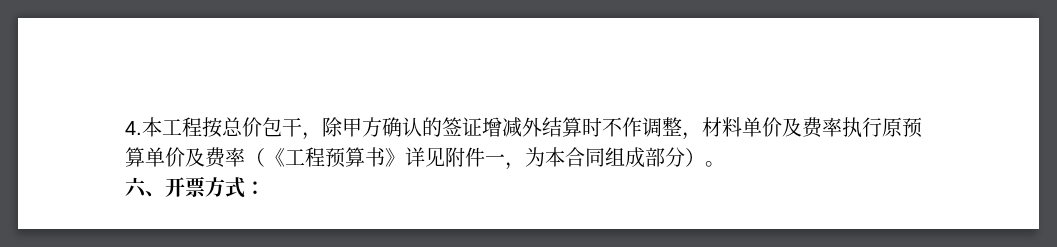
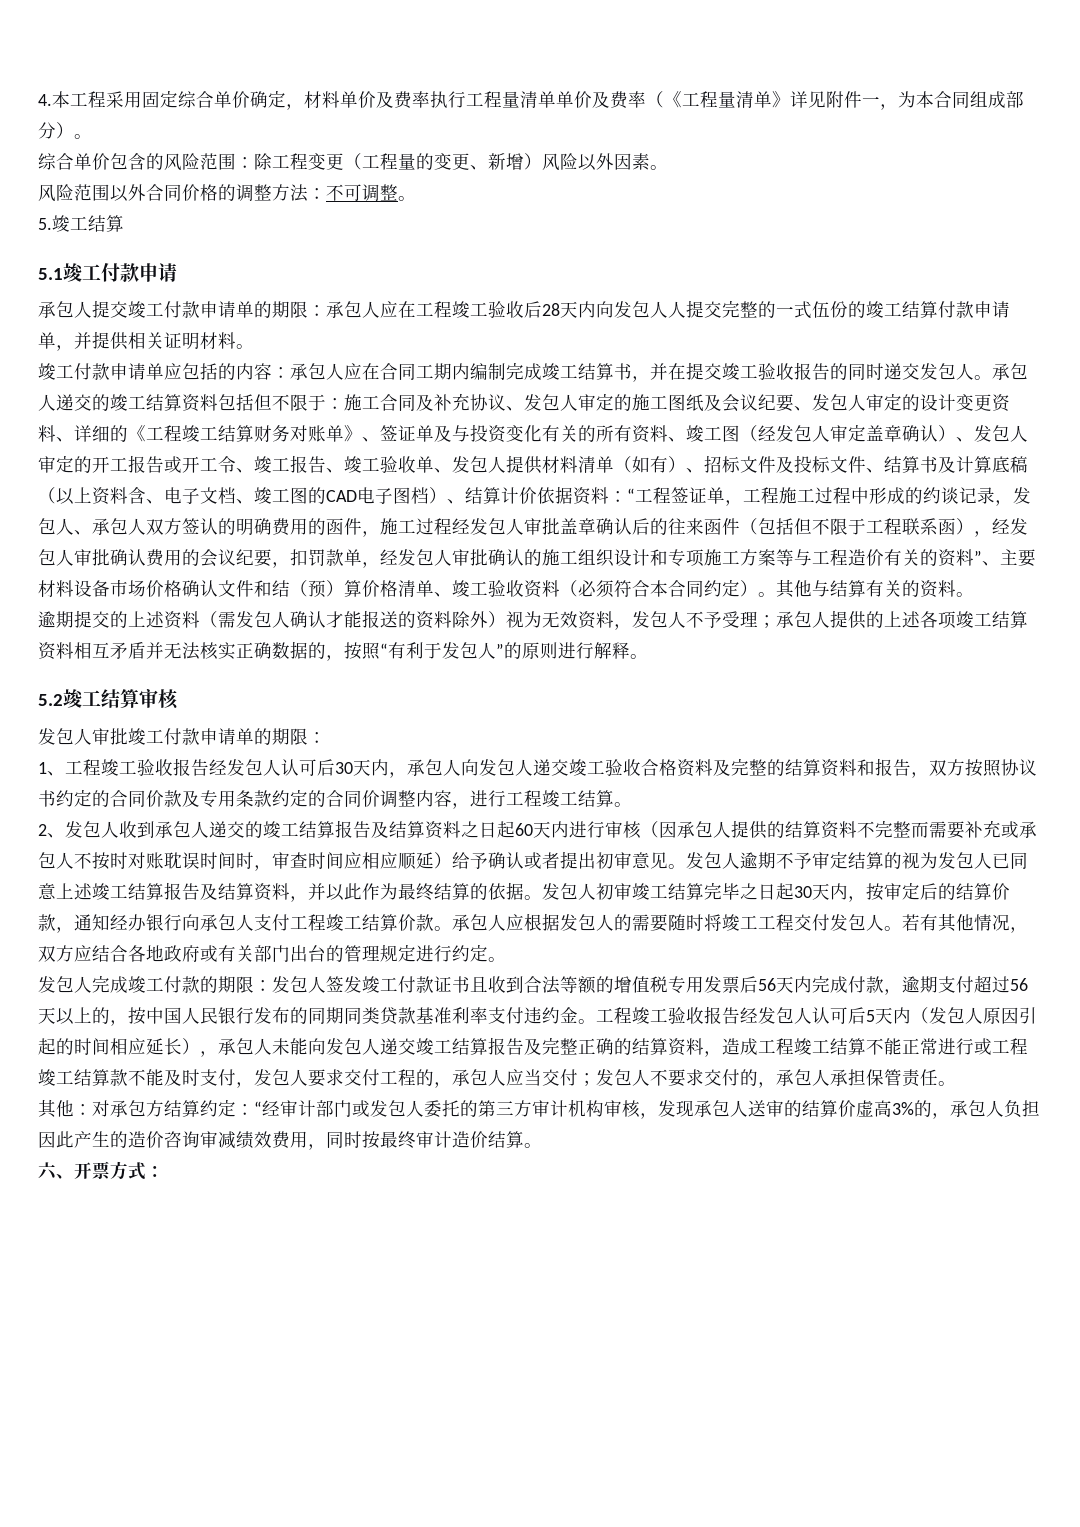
[202,117,682,140] 按总价包干，除甲方确认的签证增减外结算时不作调整 -> [106,90,286,108] 采用固定综合单价确定
[882,117,922,138] [125,147,145,167] 原预算 -> [466,91,556,108] 工程量清单
[325,147,385,168] 预算书 -> [718,91,772,108] 量清单
(725, 164) none -> [38,153,668,171] [38,184,416,202] [38,215,124,232] [38,262,177,282] [38,300,1010,319] [38,331,254,351] [38,362,1028,382] [38,393,1010,412] [38,424,1028,443] [38,455,1028,474] [38,486,1031,506] [38,518,1028,537] [38,549,1036,568] [38,579,974,598] [38,610,1028,630] [38,641,648,661] [38,689,179,709] [38,728,326,745] [38,758,1037,778] [38,789,632,809] [38,820,1037,839] [38,851,1028,871] [38,882,1010,902] [38,913,1028,933] [38,944,506,962] [38,975,1028,995] [38,1006,1037,1026] [38,1037,1028,1057] [38,1069,956,1088] [38,1099,1040,1119] [38,1131,542,1150] // 综合单价包含的风险范围：除工程变更（工程量的变更、新增）风险以外因素。 // 风险范围以外合同价格的调整方法：不可调整。 // 5.竣工结算 // 5.1竣工付款申请 // 承包人提交竣工付款申请单的期限：承包人应在工程竣工验收后28天内向发包人人提交完整的一式伍份的竣工结算付款申请单，并提供相关证明材料。 // 竣工付款申请单应包括的内容：承包人应在合同工期内编制完成竣工结算书，并在提交竣工验收报告的同时递交发包人。承包人递交的竣工结算资料包括但不限于：施工合同及补充协议、发包人审定的施工图纸及会议纪要、发包人审定的设计变更资料、详细的《工程竣工结算财务对账单》、签证单及与投资变化有关的所有资料、竣工图（经发包人审定盖章确认）、发包人审定的开工报告或开工令、竣工报告、竣工验收单、发包人提供材料清单（如有）、招标文件及投标文件、结算书及计算底稿（以上资料含、电子文档、竣工图的CAD电子图档）、结算计价依据资料：“工程签证单，工程施工过程中形成的约谈记录，发包人、承包人双方签认的明确费用的函件，施工过程经发包人审批盖章确认后的往来函件（包括但不限于工程联系函），经发包人审批确认费用的会议纪要，扣罚款单，经发包人审批确认的施工组织设计和专项施工方案等与工程造价有关的资料”、主要材料设备市场价格确认文件和结（预）算价格清单、竣工验收资料（必须符合本合同约定）。其他与结算有关的资料。 // 逾期提交的上述资料（需发包人确认才能报送的资料除外）视为无效资料，发包人不予受理；承包人提供的上述各项竣工结算资料相互矛盾并无法核实正确数据的，按照“有利于发包人”的原则进行解释。 // 5.2竣工结算审核 // 发包人审批竣工付款申请单的期限： // 1、工程竣工验收报告经发包人认可后30天内，承包人向发包人递交竣工验收合格资料及完整的结算资料和报告，双方按照协议书约定的合同价款及专用条款约定的合同价调整内容，进行工程竣工结算。 // 2、发包人收到承包人递交的竣工结算报告及结算资料之日起60天内进行审核（因承包人提供的结算资料不完整而需要补充或承包人不按时对账耽误时间时，审查时间应相应顺延）给予确认或者提出初审意见。发包人逾期不予审定结算的视为发包人已同意上述竣工结算报告及结算资料，并以此作为最终结算的依据。发包人初审竣工结算完毕之日起30天内，按审定后的结算价款，通知经办银行向承包人支付工程竣工结算价款。承包人应根据发包人的需要随时将竣工工程交付发包人。若有其他情况，双方应结合各地政府或有关部门出台的管理规定进行约定。 // 发包人完成竣工付款的期限：发包人签发竣工付款证书且收到合法等额的增值税专用发票后56天内完成付款，逾期支付超过56天以上的，按中国人民银行发布的同期同类贷款基准利率支付违约金。工程竣工验收报告经发包人认可后5天内（发包人原因引起的时间相应延长），承包人未能向发包人递交竣工结算报告及完整正确的结算资料，造成工程竣工结算不能正常进行或工程竣工结算款不能及时支付，发包人要求交付工程的，承包人应当交付；发包人不要求交付的，承包人承担保管责任。 // 其他：对承包方结算约定：“经审计部门或发包人委托的第三方审计机构审核，发现承包人送审的结算价虚高3%的，承包人负担因此产生的造价咨询审减绩效费用，同时按最终审计造价结算。

